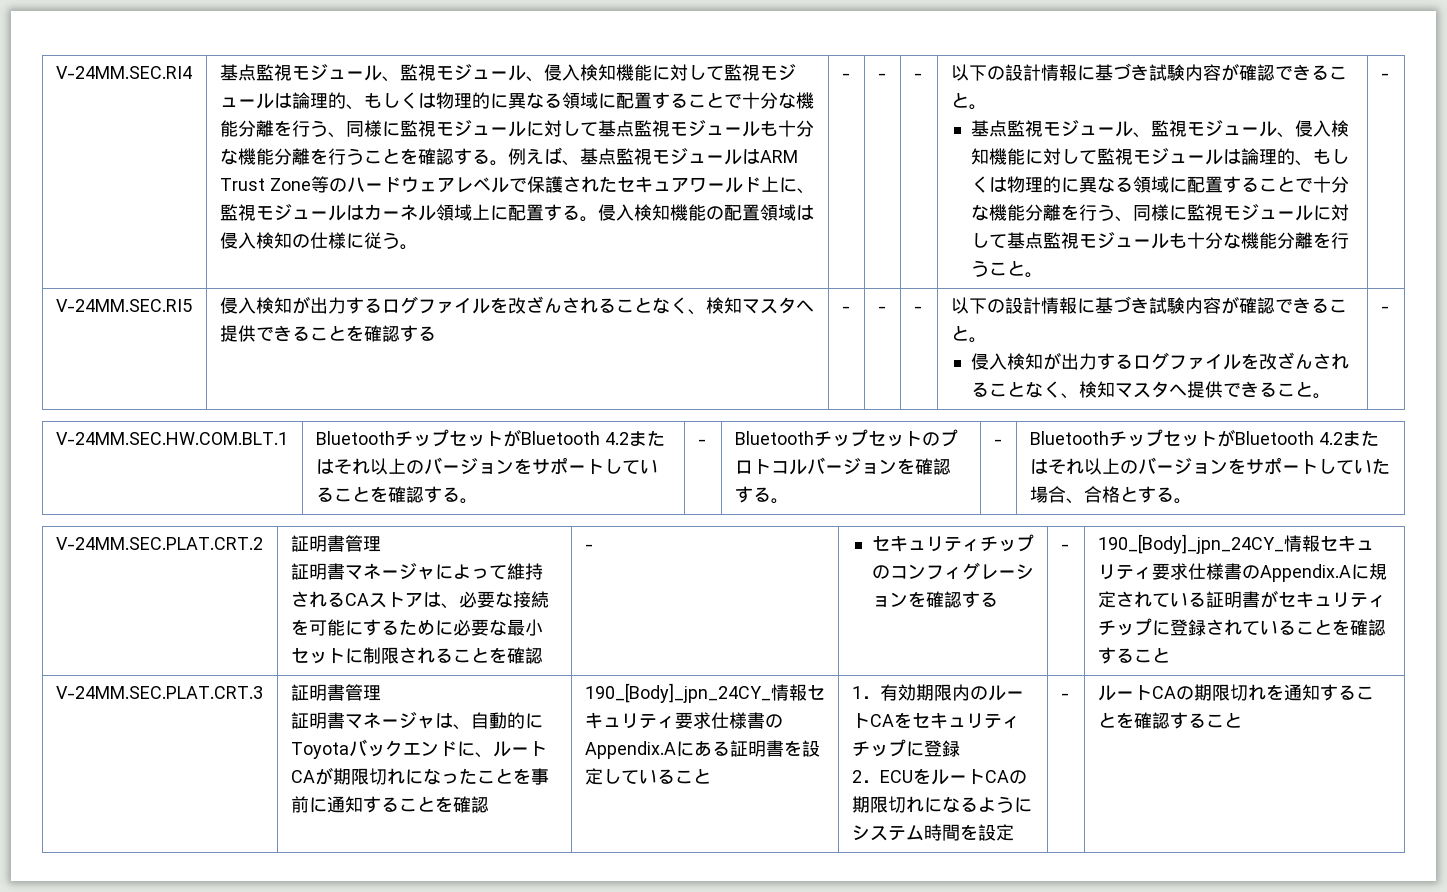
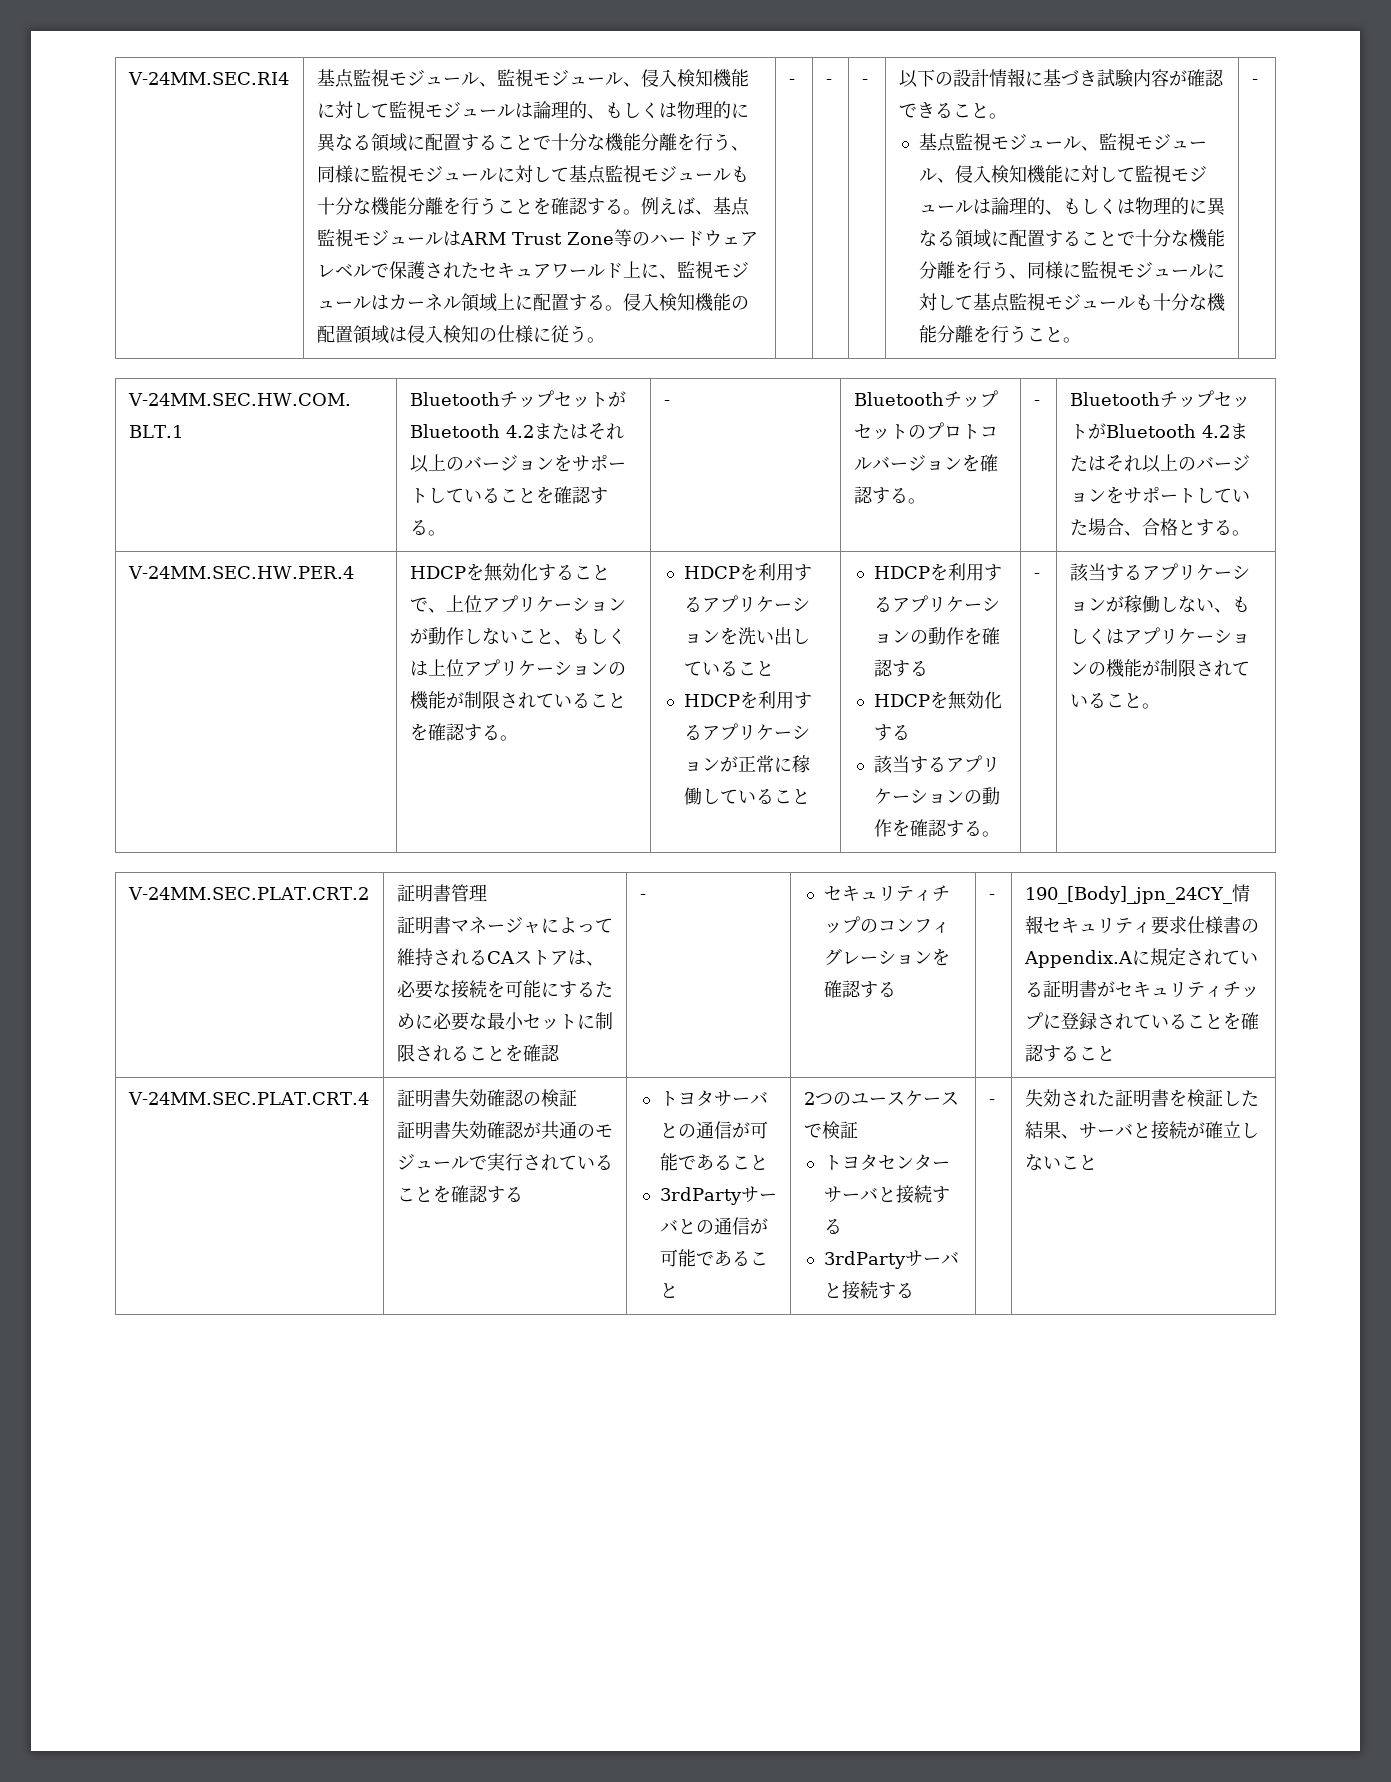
[55,299,192,312] [219,296,814,315] [219,325,436,342] [841,306,850,312] [877,306,886,312] [913,306,922,312] [950,296,1347,314] [950,325,987,343] [970,352,1349,370] [970,381,1331,399] [1380,306,1389,312] // V-24MM.SEC.RI5 | 侵入検知が出力するログファイルを改ざんされることなく、検知マスタへ提供できることを確認する | - | - | - | 以下の設計情報に基づき試験内容が確認できること。 // 侵入検知が出力するログファイルを改ざんされることなく、検知マスタへ提供できること。 | - -> (1258, 82) none
(1192, 501) none -> [127,566,354,579] [409,563,610,582] [409,595,626,613] [409,627,626,645] [409,659,626,677] [409,691,626,710] [409,723,518,741] [683,563,812,581] [683,595,810,613] [683,627,810,645] [683,661,774,676] [683,691,812,709] [683,723,810,741] [683,755,810,773] [683,787,810,805] [873,563,1002,581] [873,595,1000,613] [873,627,1000,645] [873,659,928,677] [873,691,1002,710] [873,724,910,741] [873,755,1000,774] [873,787,1000,805] [873,819,1000,837] [1033,573,1040,579] [1069,563,1250,582] [1069,595,1250,613] [1069,627,1250,645] [1069,659,1250,678] [1069,693,1160,709] // V-24MM.SEC.HW.PER.4 | HDCPを無効化することで、上位アプリケーションが動作しないこと、もしくは上位アプリケーションの機能が制限されていることを確認する。 | HDCPを利用するアプリケーションを洗い出していること // HDCPを利用するアプリケーションが正常に稼働していること | HDCPを利用するアプリケーションの動作を確認する // HDCPを無効化する // 該当するアプリケーションの動作を確認する。 | - | 該当するアプリケーションが稼働しない、もしくはアプリケーションの機能が制限されていること。
[55,686,263,699] [290,684,381,701] [290,712,543,730] [290,739,547,759] [290,767,549,785] [290,796,489,813] [584,683,825,703] [584,712,783,729] [584,740,820,759] [584,768,711,785] [851,684,1024,701] [851,712,1020,729] [851,739,960,757] [851,768,1027,785] [851,796,1032,813] [851,824,1014,841] [1060,693,1069,699] [1097,684,1374,701] [1097,712,1206,729] V-24MM.SEC.PLAT.CRT.3 | 証明書管理 // 証明書マネージャは、自動的にToyotaバックエンドに、ルートCAが期限切れになったことを事前に通知することを確認 | 190_[Body]_jpn_24CY_情報セキュリティ要求仕様書のAppendix.Aにある証明書を設定していること | 1．有効期限内のルートCAをセキュリティチップに登録 // 2．ECUをルートCAの期限切れになるようにシステム時間を設定 | - | ルートCAの期限切れを通知することを確認する -> [127,1092,369,1105] [396,1089,577,1107] [396,1121,613,1140] [396,1153,613,1171] [396,1185,523,1203] [659,1090,768,1107] [659,1121,768,1139] [659,1153,768,1171] [659,1186,777,1205] [659,1217,768,1235] [659,1249,768,1267] [659,1283,678,1298] [803,1090,959,1106] [803,1121,858,1139] [823,1154,950,1171] [823,1185,950,1204] [823,1219,842,1234] [823,1250,959,1269] [823,1281,914,1300] [988,1099,995,1105] [1024,1089,1259,1107] [1024,1121,1259,1140] [1024,1154,1061,1171] V-24MM.SEC.PLAT.CRT.4 | 証明書失効確認の検証 // 証明書失効確認が共通のモジュールで実行されていることを確認する | トヨタサーバとの通信が可能であること // 3rdPartyサーバとの通信が可能であること | 2つのユースケースで検証 // トヨタセンターサーバと接続する // 3rdPartyサーバと接続する | - | 失効された証明書を検証した結果、サーバと接続が確立しない

